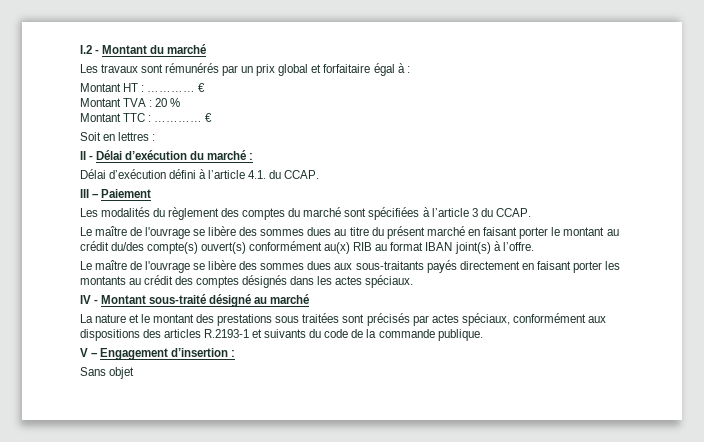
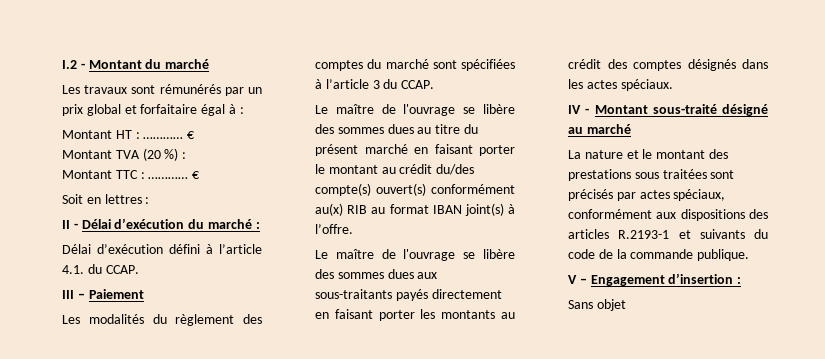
[148,98,180,107] : 20 % -> [142,148,187,161] (20 %) :

